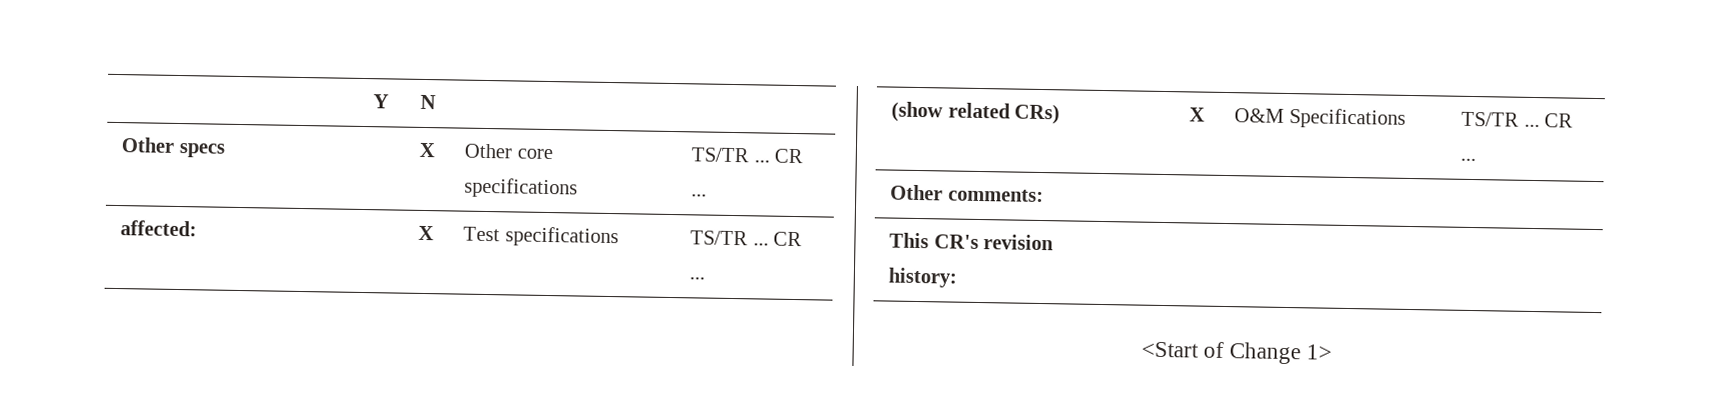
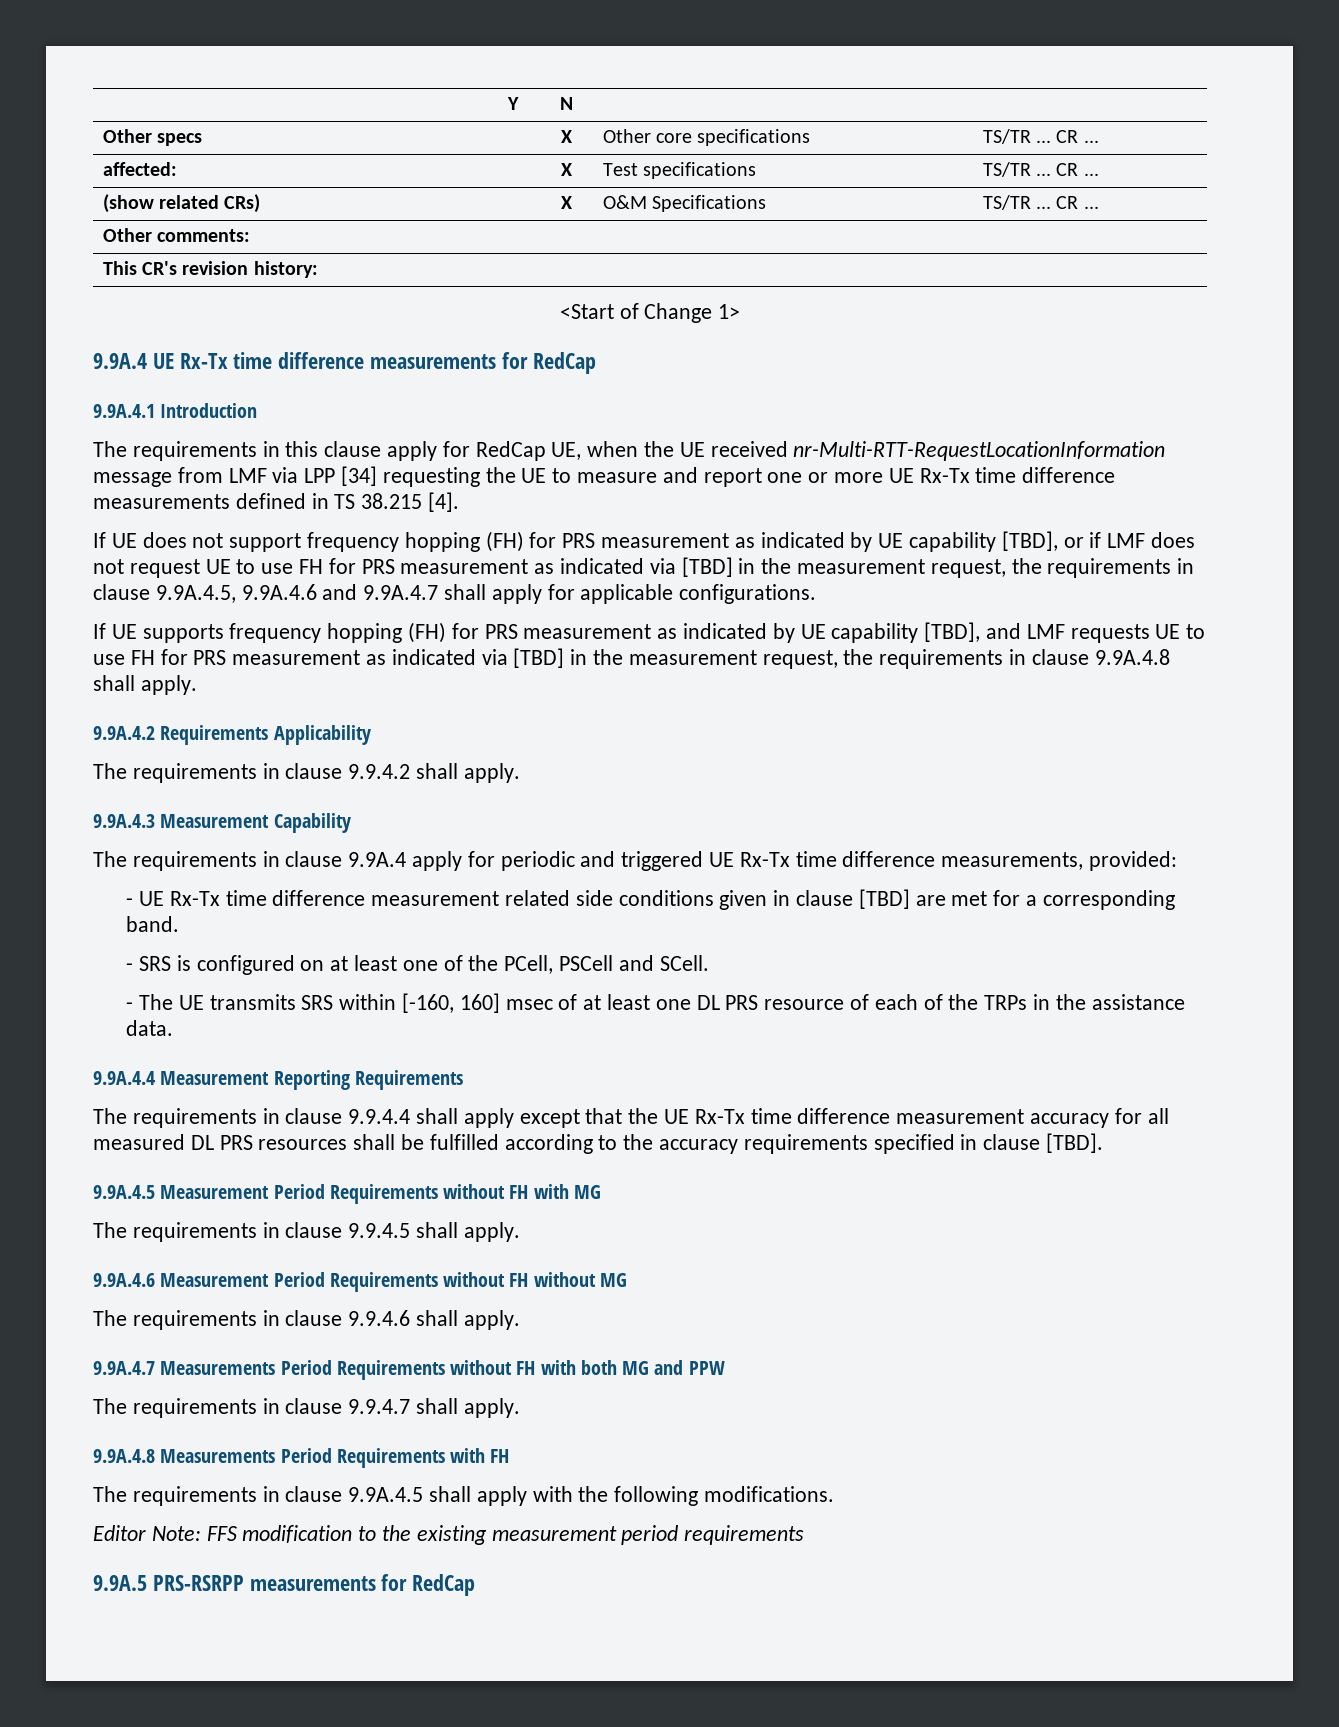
(1333, 352) none -> [93,352,596,374] [93,403,258,418] [93,441,1166,461] [93,466,1116,487] [93,492,460,512] [93,531,1196,552] [93,557,1195,578] [93,584,817,604] [93,622,1206,643] [93,648,1170,669] [93,675,197,695] [93,725,371,745] [93,763,520,783] [93,813,351,833] [93,851,1178,871] [126,889,1175,910] [126,916,180,932] [126,955,709,975] [126,993,1185,1013] [126,1020,174,1036] [93,1070,463,1090] [93,1108,1169,1128] [93,1133,1104,1154] [93,1184,601,1204] [93,1222,520,1242] [93,1272,627,1292] [93,1310,520,1330] [93,1360,725,1380] [93,1398,520,1418] [93,1448,510,1468] [93,1486,835,1506] [93,1525,805,1545] [93,1574,476,1596] // 9.9A.4 UE Rx-Tx time difference measurements for RedCap // 9.9A.4.1 Introduction // The requirements in this clause apply for RedCap UE, when the UE received nr-Multi-RTT-RequestLocationInformation message from LMF via LPP [34] requesting the UE to measure and report one or more UE Rx-Tx time difference measurements defined in TS 38.215 [4]. // If UE does not support frequency hopping (FH) for PRS measurement as indicated by UE capability [TBD], or if LMF does not request UE to use FH for PRS measurement as indicated via [TBD] in the measurement request, the requirements in clause 9.9A.4.5, 9.9A.4.6 and 9.9A.4.7 shall apply for applicable configurations. // If UE supports frequency hopping (FH) for PRS measurement as indicated by UE capability [TBD], and LMF requests UE to use FH for PRS measurement as indicated via [TBD] in the measurement request, the requirements in clause 9.9A.4.8 shall apply. // 9.9A.4.2 Requirements Applicability // The requirements in clause 9.9.4.2 shall apply. // 9.9A.4.3 Measurement Capability // The requirements in clause 9.9A.4 apply for periodic and triggered UE Rx-Tx time difference measurements, provided: // - UE Rx-Tx time difference measurement related side conditions given in clause [TBD] are met for a corresponding band. // - SRS is configured on at least one of the PCell, PSCell and SCell. // - The UE transmits SRS within [-160, 160] msec of at least one DL PRS resource of each of the TRPs in the assistance data. // 9.9A.4.4 Measurement Reporting Requirements // The requirements in clause 9.9.4.4 shall apply except that the UE Rx-Tx time difference measurement accuracy for all measured DL PRS resources shall be fulfilled according to the accuracy requirements specified in clause [TBD]. // 9.9A.4.5 Measurement Period Requirements without FH with MG // The requirements in clause 9.9.4.5 shall apply. // 9.9A.4.6 Measurement Period Requirements without FH without MG // The requirements in clause 9.9.4.6 shall apply. // 9.9A.4.7 Measurements Period Requirements without FH with both MG and PPW // The requirements in clause 9.9.4.7 shall apply. // 9.9A.4.8 Measurements Period Requirements with FH // The requirements in clause 9.9A.4.5 shall apply with the following modifications. // Editor Note: FFS modification to the existing measurement period requirements // 9.9A.5 PRS-RSRPP measurements for RedCap

